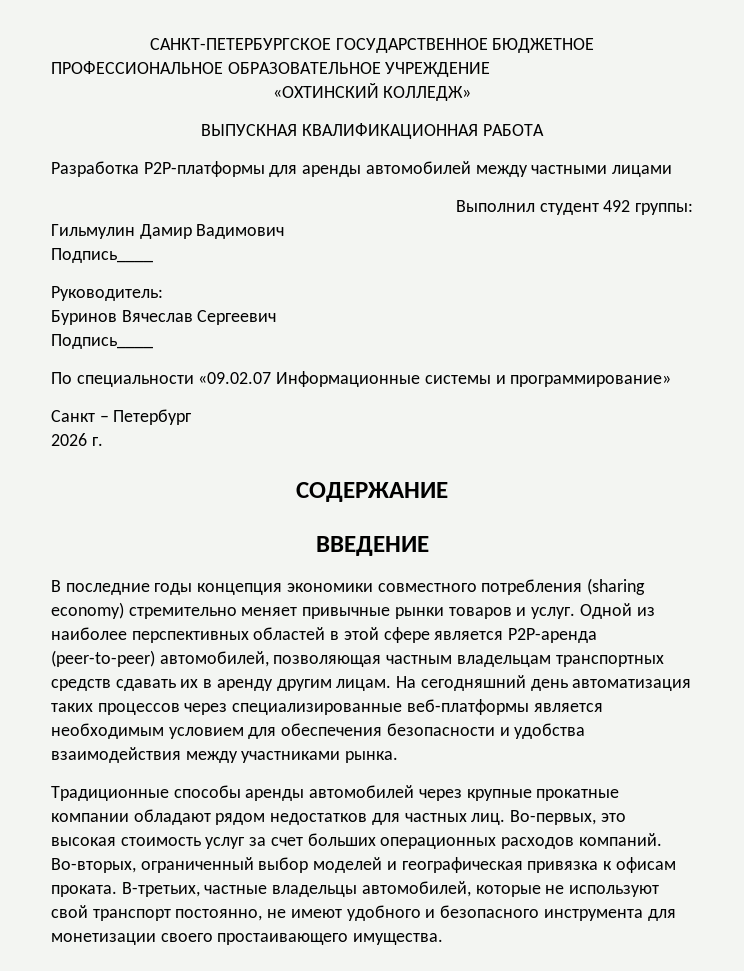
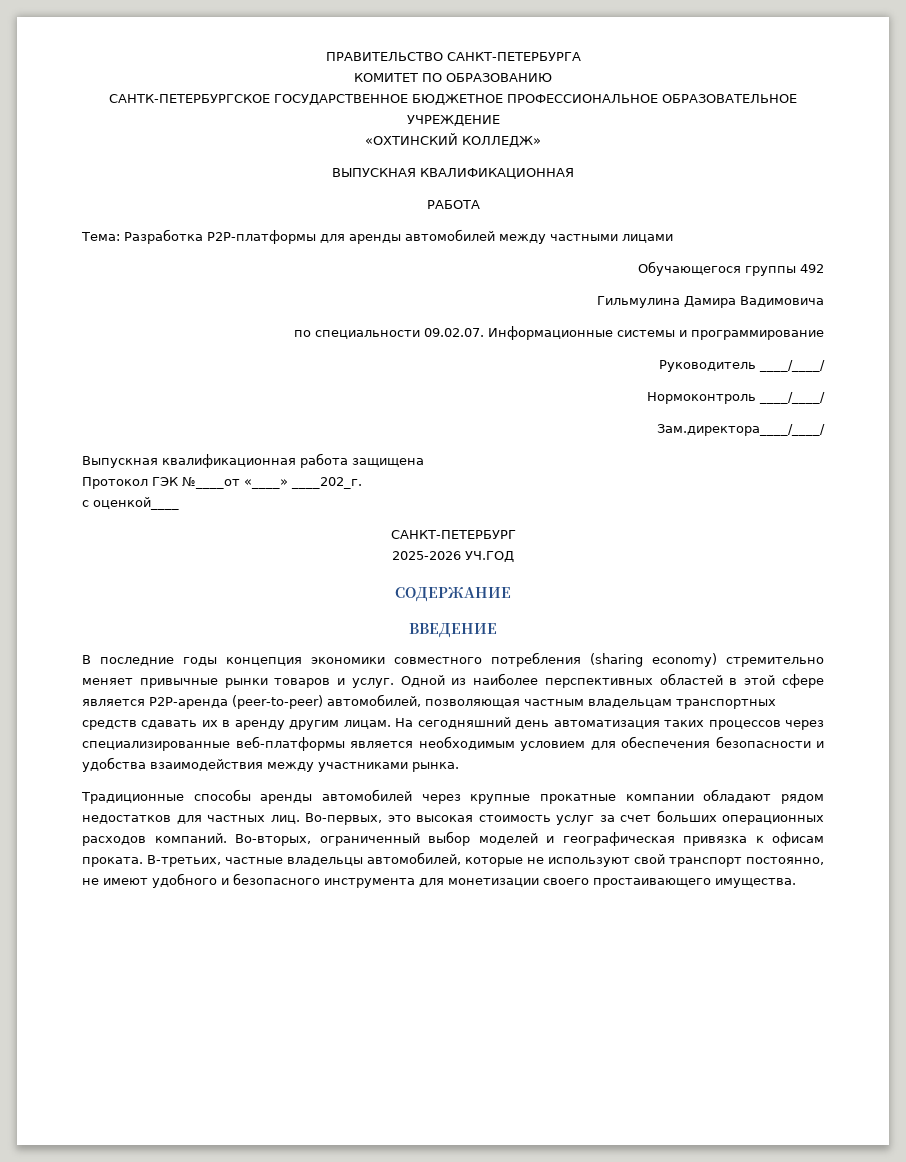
[149,38,331,50] САНКТ-ПЕТЕРБУРГСКОЕ -> [325,52,581,61] [354,73,552,82] [109,94,270,103] ПРАВИТЕЛЬСТВО САНКТ-ПЕТЕРБУРГА // КОМИТЕТ ПО ОБРАЗОВАНИЮ // САНТК-ПЕТЕРБУРГСКОЕ
(595, 45) // -> (503, 99) none
(478, 131) none -> (574, 173) //
(544, 130) none -> [81,232,120,241] Тема:
[455,200,599,215] Выполнил студент -> [638,261,796,276] Обучающегося группы
[635,203,693,215] [51,224,285,239] [51,248,153,263] [51,286,163,301] [51,310,277,325] [51,334,153,349] [51,371,672,387] [51,409,193,425] [51,433,103,446] группы: // Гильмулин Дамир Вадимович // Подпись____ // Руководитель: // Буринов Вячеслав Сергеевич // Подпись____ // По специальности «09.02.07 Информационные системы и программирование» // Санкт – Петербург // 2026 г. -> [597,296,824,308] [294,326,824,340] [659,360,825,372] [647,392,825,404] [657,424,825,436] [82,453,424,468] [82,477,362,489] [82,497,179,510] [390,530,516,539] [392,551,514,562] // Гильмулина Дамира Вадимовича // по специальности 09.02.07. Информационные системы и программирование // Руководитель ____/____/ // Нормоконтроль ____/____/ // Зам.директора____/____/ // Выпускная квалификационная работа защищена // Протокол ГЭК №____от «____» ____202_г. // с оценкой____ // САНКТ-ПЕТЕРБУРГ // 2025-2026 УЧ.ГОД

